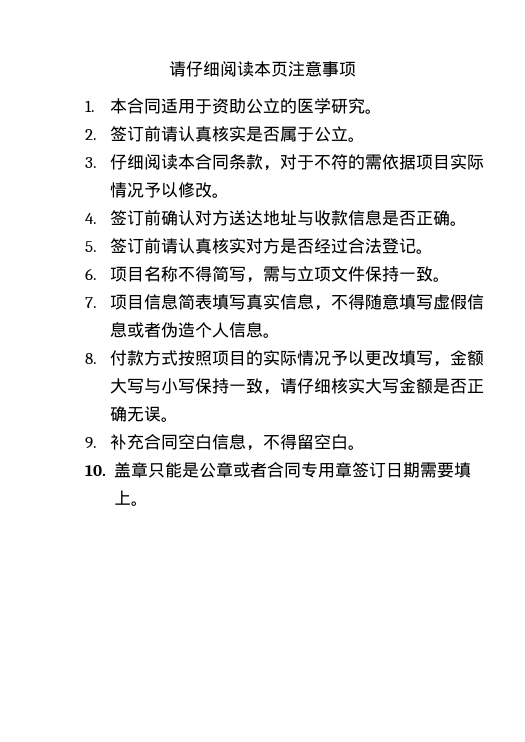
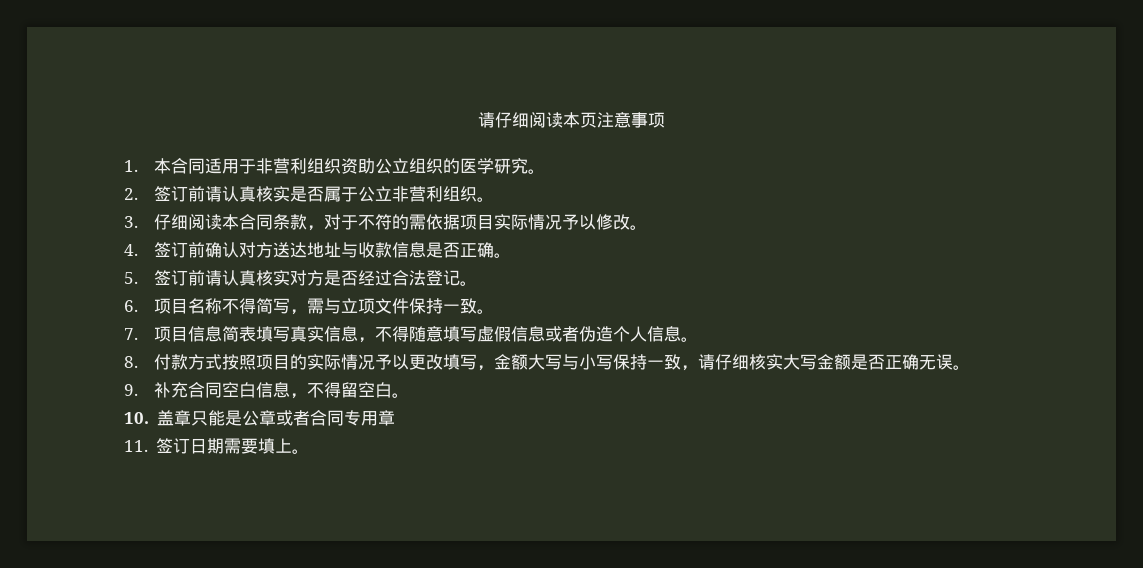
(212, 106) none -> [256,158,342,174] 非营利组织
(280, 105) none -> [409,158,444,174] 组织
(348, 133) none -> [392,186,478,202] 非营利组织
(353, 470) none -> [123,440,148,452] // 11.

